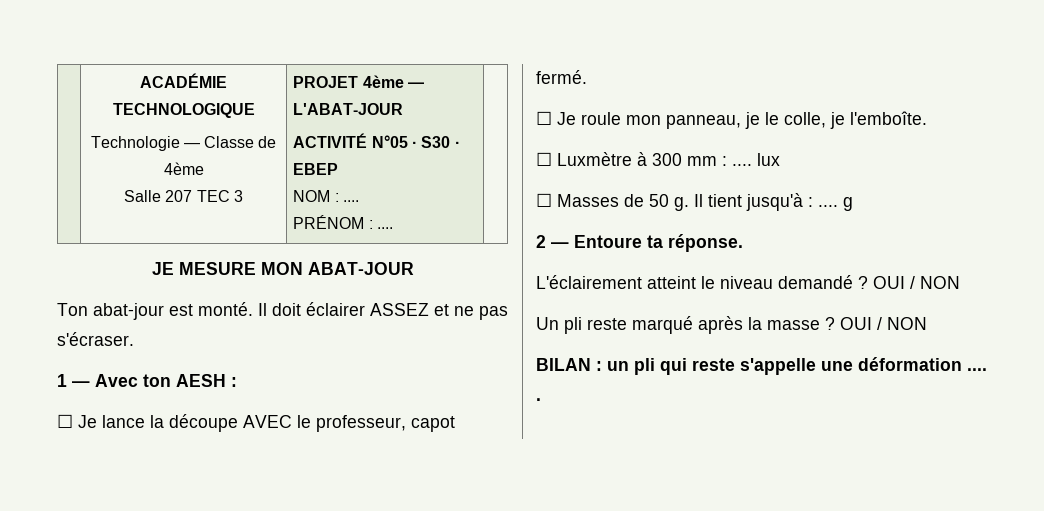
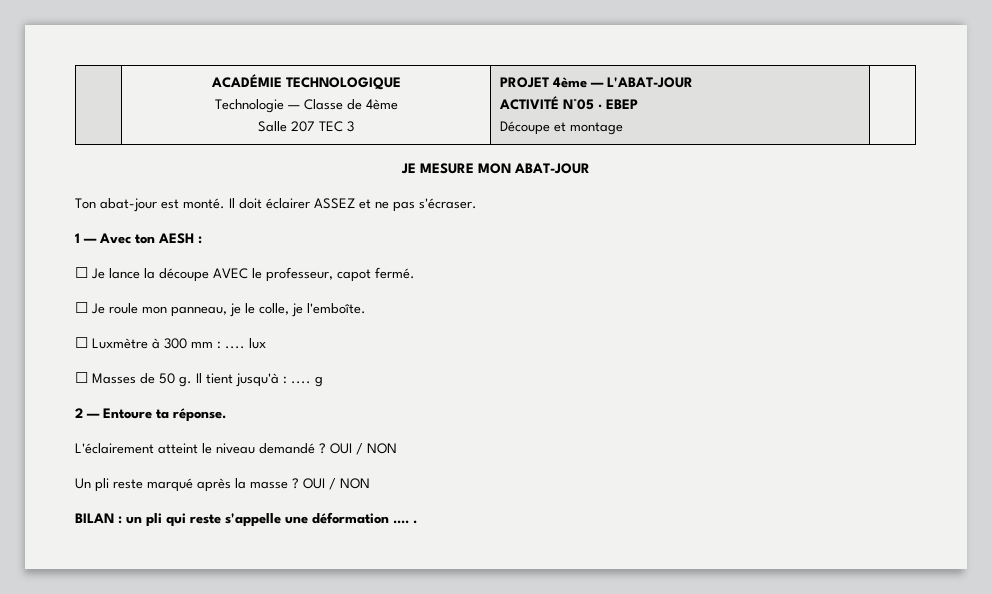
[421,136,460,148] S30 · -> (602, 106) none
[293,190,360,202] [293,215,394,229] NOM : .... // PRÉNOM : .... -> [499,121,623,135] Découpe et montage

